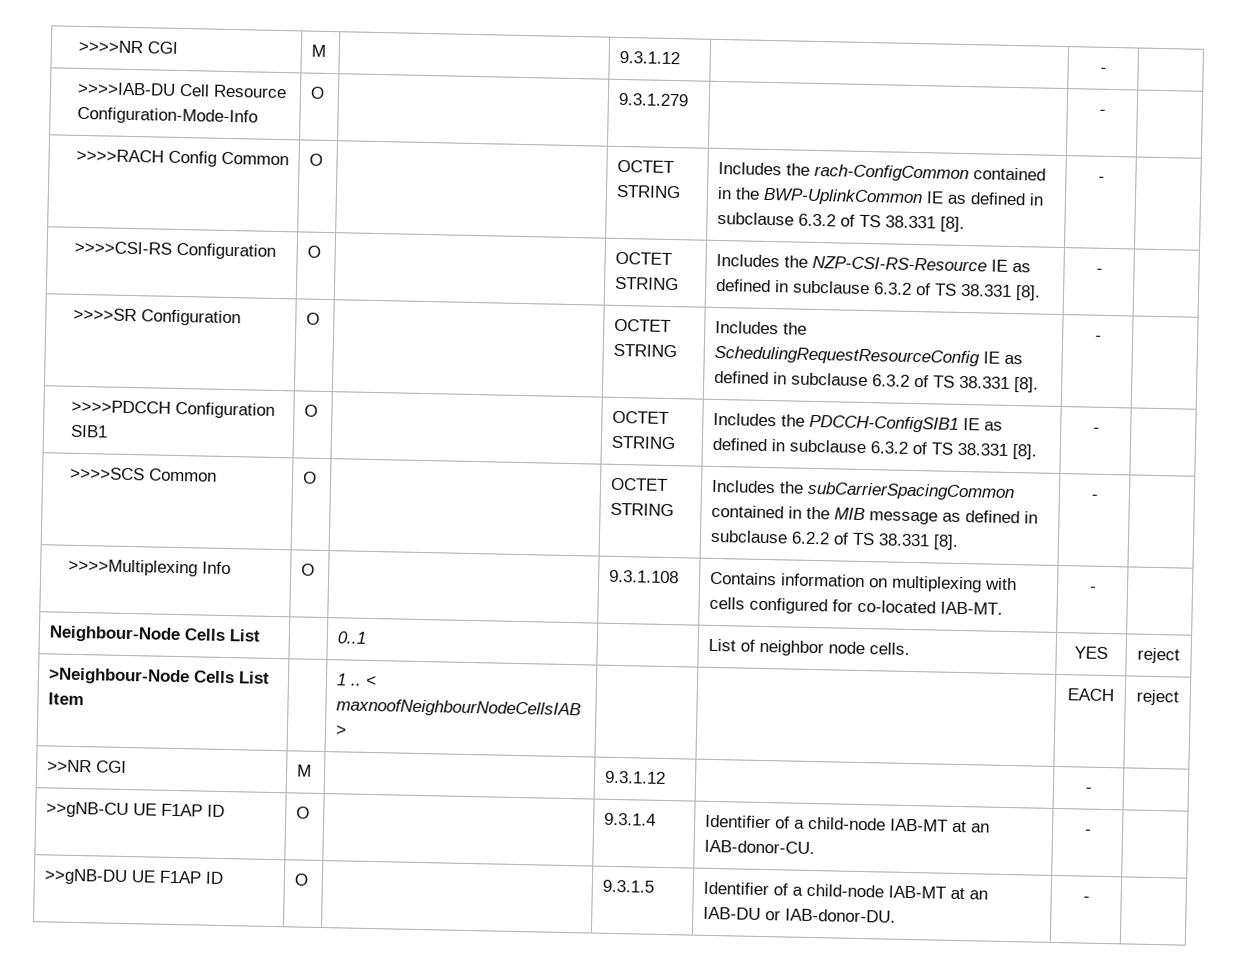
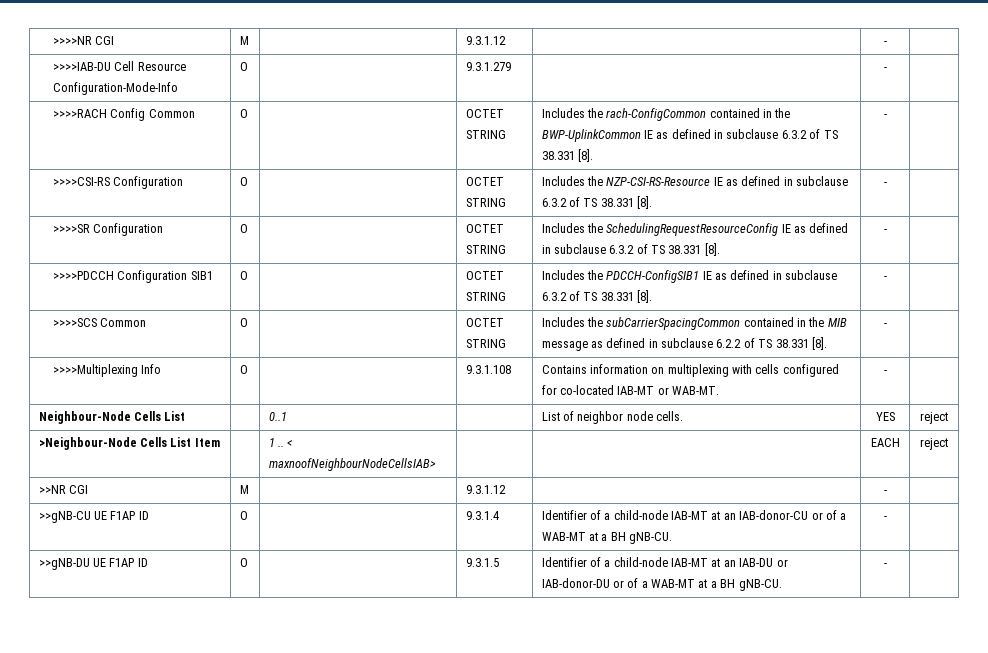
[940,601,1004,615] IAB-MT. -> [617,386,720,395] IAB-MT or WAB-MT.
[704,839,816,855] IAB-donor-CU. -> [739,510,847,520] [541,532,673,544] IAB-donor-CU or of a WAB-MT at a BH gNB-CU.
[785,908,897,923] IAB-donor-DU. -> [541,578,782,591] IAB-donor-DU or of a WAB-MT at a BH gNB-CU.

